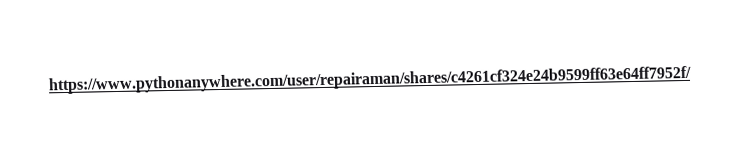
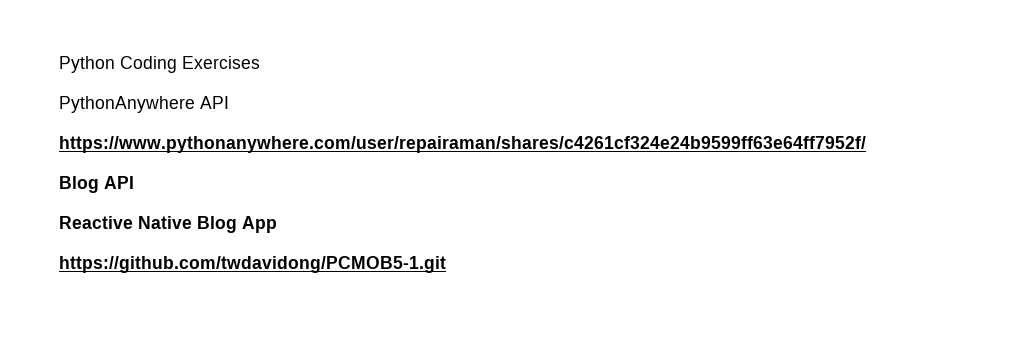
[48,65,692,95] https://www.pythonanywhere.com/user/repairaman/shares/c4261cf324e24b9599ff63e64ff7952f/ -> [59,56,260,73] [59,96,229,113] [59,136,866,153] [59,176,134,193] [59,216,277,233] [59,256,446,273] Python Coding Exercises // PythonAnywhere API // https://www.pythonanywhere.com/user/repairaman/shares/c4261cf324e24b9599ff63e64ff7952f/ // Blog API // Reactive Native Blog App // https://github.com/twdavidong/PCMOB5-1.git

